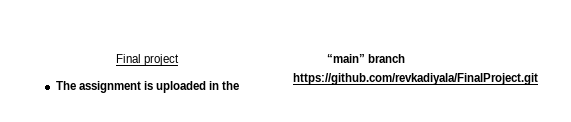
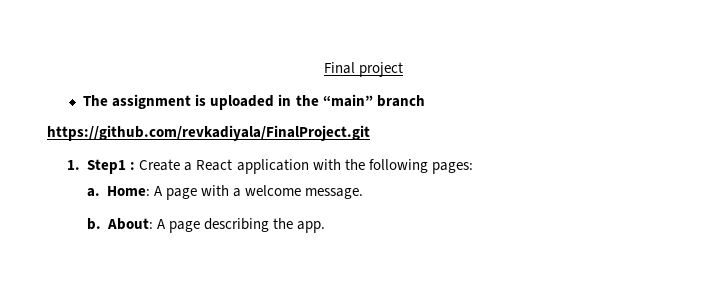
(538, 79) none -> [66,159,473,174] [86,185,364,200] [86,218,326,233] // 1. Step1 : Create a React application with the following pages: // a. Home: A page with a welcome message. // b. About: A page describing the app.

